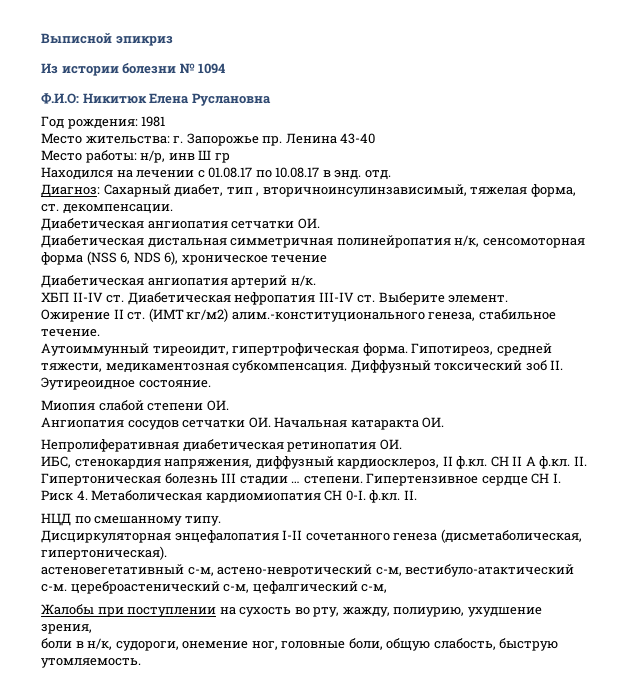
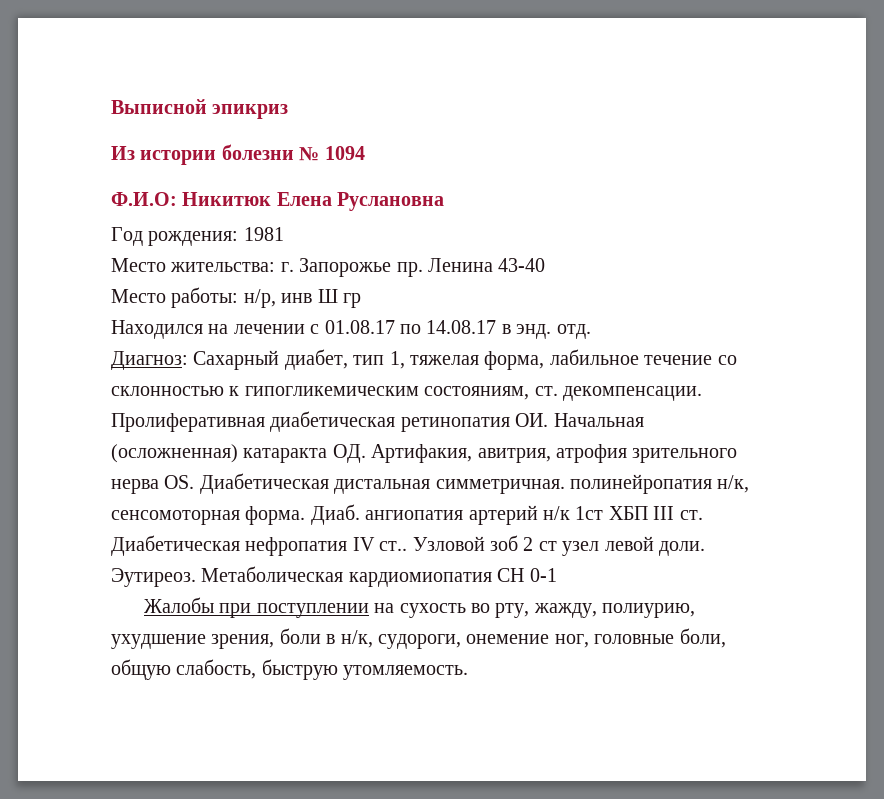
[275,167,320,178] 10.08.17 -> [426,320,497,334] 14.08.17
[256,184,576,197] [41,204,173,214] [41,218,320,231] , вторичноинсулинзависимый, тяжелая форма, ст. декомпенсации. // Диабетическая ангиопатия сетчатки ОИ. // -> [389,349,737,370] [111,386,702,401] [111,411,644,432] [111,444,738,463] [111,475,195,494] 1, тяжелая форма, лабильное течение со склонностью к гипогликемическим состояниям, ст. декомпенсации. Пролиферативная диабетическая ретинопатия ОИ. Начальная (осложненная) катаракта ОД. Артифакия, авитрия, атрофия зрительного нерва OS.
[230,238,334,248] симметричная -> [435,479,565,494] симметричная.
[41,251,328,265] [41,275,316,288] [41,292,509,305] [41,308,556,322] [41,329,100,337] [41,343,552,356] [41,360,564,373] [41,377,211,390] [41,400,229,411] [41,417,445,430] [41,439,402,452] [41,456,587,469] [41,473,561,486] [41,490,417,503] [41,513,221,526] [41,529,582,543] [41,546,167,560] [41,564,575,577] [41,581,388,594] форма (NSS 6, NDS 6), хроническое течение // Диабетическая ангиопатия артерий н/к. // ХБП II-IV ст. Диабетическая нефропатия III-IV ст. Выберите элемент. // Ожирение II ст. (ИМТ кг/м2) алим.-конституционального генеза, стабильное течение. // Аутоиммунный тиреоидит, гипертрофическая форма. Гипотиреоз, средней тяжести, медикаментозная субкомпенсация. Диффузный токсический зоб II. Эутиреоидное состояние. // Миопия слабой степени ОИ. // Ангиопатия сосудов сетчатки ОИ. Начальная катаракта ОИ. // Непролиферативная диабетическая ретинопатия ОИ. // ИБС, стенокардия напряжения, диффузный кардиосклероз, II ф.кл. СН II А ф.кл. II. Гипертоническая болезнь III стадии … степени. Гипертензивное сердце СН I. Риск 4. Метаболическая кардиомиопатия СН 0-I. ф.кл. II. // НЦД по смешанному типу. // Дисциркуляторная энцефалопатия I-II сочетанного генеза (дисметаболическая, гипертоническая). // астеновегетативный с-м, астено-невротический с-м, вестибуло-атактический с-м. цереброастенический с-м, цефалгический с-м, -> [245,504,703,525] [111,535,705,556] [111,566,557,587] форма. Диаб. ангиопатия артерий н/к 1ст ХБП III ст. Диабетическая нефропатия IV ст.. Узловой зоб 2 ст узел левой доли. Эутиреоз. Метаболическая кардиомиопатия СН 0-1
(92, 629) // -> (275, 641) none

